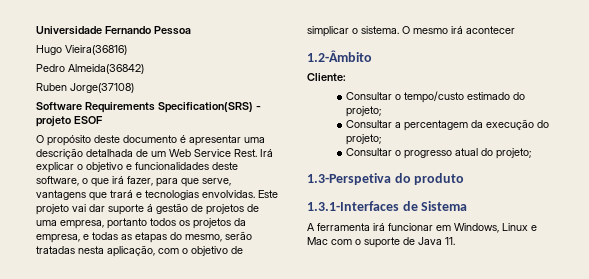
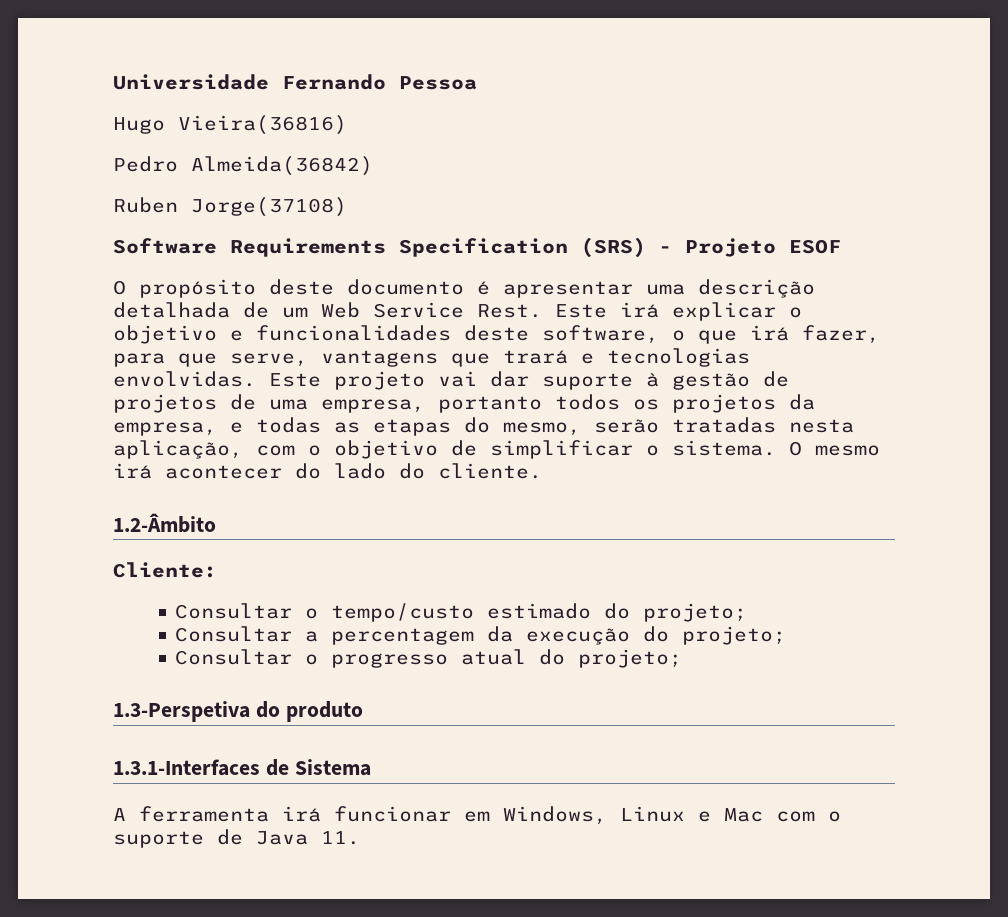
[158,102,261,113] [36,116,71,127] Specification(SRS) - projeto -> [399,237,776,258] Specification (SRS) - Projeto
[260,149,273,157] Irá -> [555,302,659,318] Este irá
[147,204,153,212] á -> [646,373,659,387] à
[307,26,349,37] simplicar -> [490,440,633,459] simplificar
(515, 30) none -> [295,463,542,479] do lado do cliente.

